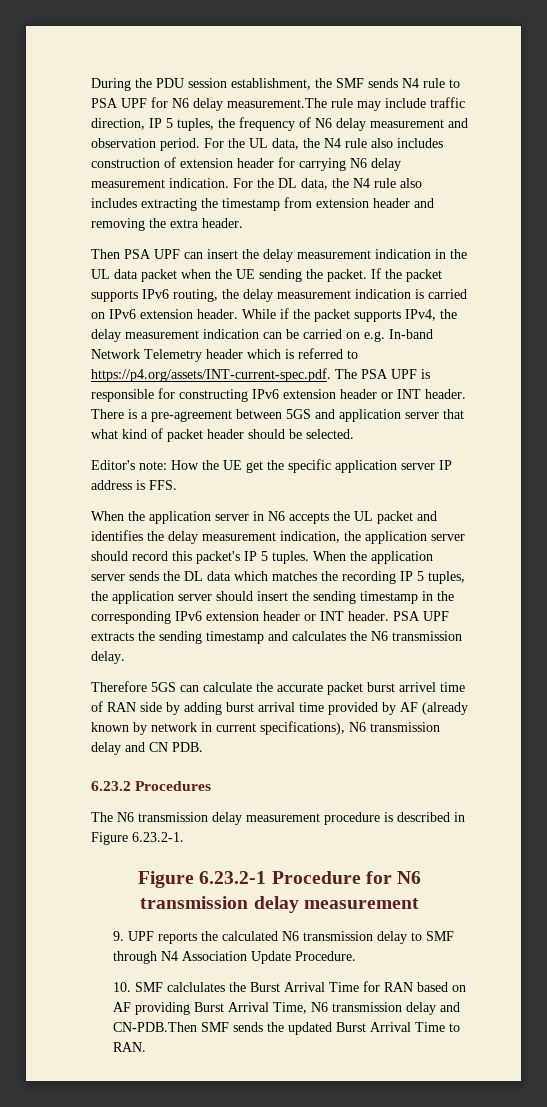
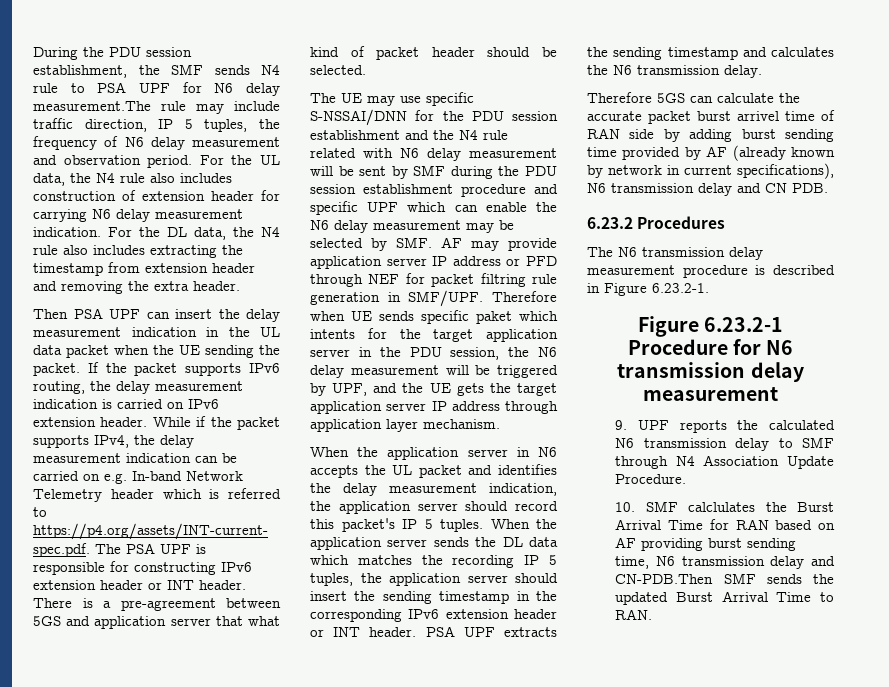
[91,459,452,473] [91,480,177,490] Editor's note: How the UE get the specific application server IP address is FFS. -> [310,92,474,106] [310,109,558,126] [310,130,508,140] [310,148,557,161] [310,165,557,179] [310,184,558,197] [310,201,557,215] [310,220,514,233] [310,237,557,251] [310,256,557,269] [310,273,557,287] [310,290,557,307] [310,310,558,324] [310,328,558,342] [310,347,557,360] [310,365,558,378] [310,383,557,396] [310,401,558,414] [310,419,500,432] The UE may use specific S-NSSAI/DNN for the PDU session establishment and the N4 rule related with N6 delay measurement will be sent by SMF during the PDU session establishment procedure and specific UPF which can enable the N6 delay measurement may be selected by SMF. AF may provide application server IP address or PFD through NEF for packet filtring rule generation in SMF/UPF. Therefore when UE sends specific paket which intents for the target application server in the PDU session, the N6 delay measurement will be triggered by UPF, and the UE gets the target application server IP address through application layer mechanism.
[258,702,295,712] arrival -> [785,129,834,142] sending
[193,1002,307,1014] Burst Arrival Time, -> [708,538,797,551] [615,556,650,569] burst sending time,

